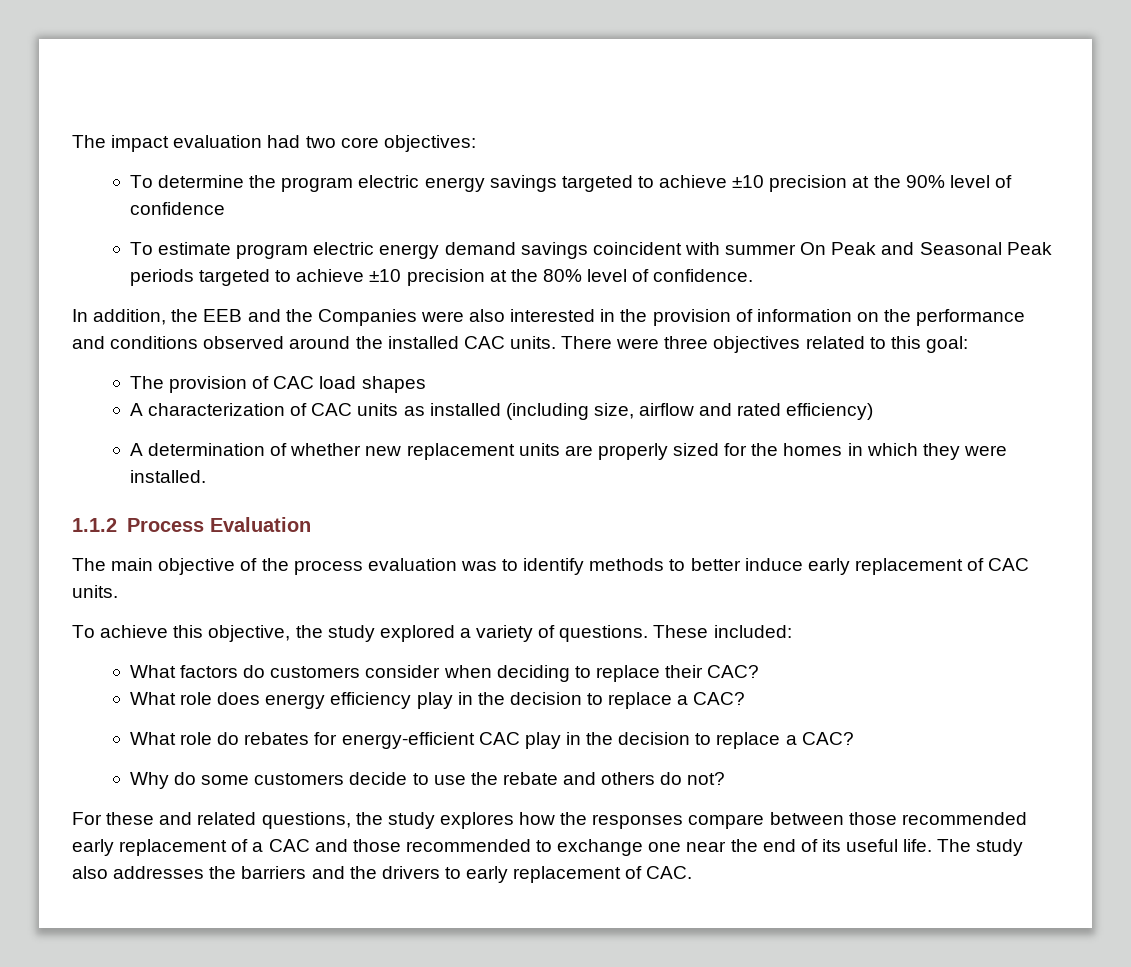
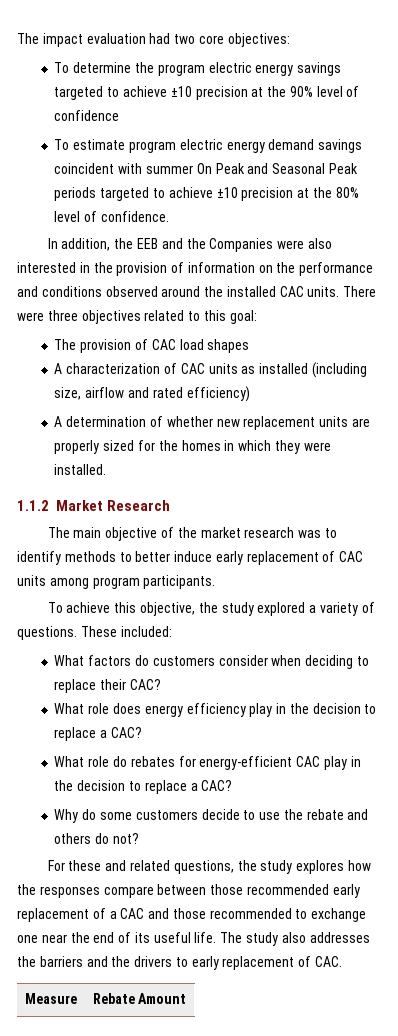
[126,517,311,532] Process Evaluation -> [56,500,171,511] Market Research
[293,558,457,575] process evaluation -> [200,527,295,538] market research
[72,585,118,598] units. -> [17,575,216,589] units among program participants.
(693, 872) none -> [25,993,77,1004] [92,993,187,1004] // Measure | Rebate Amount

